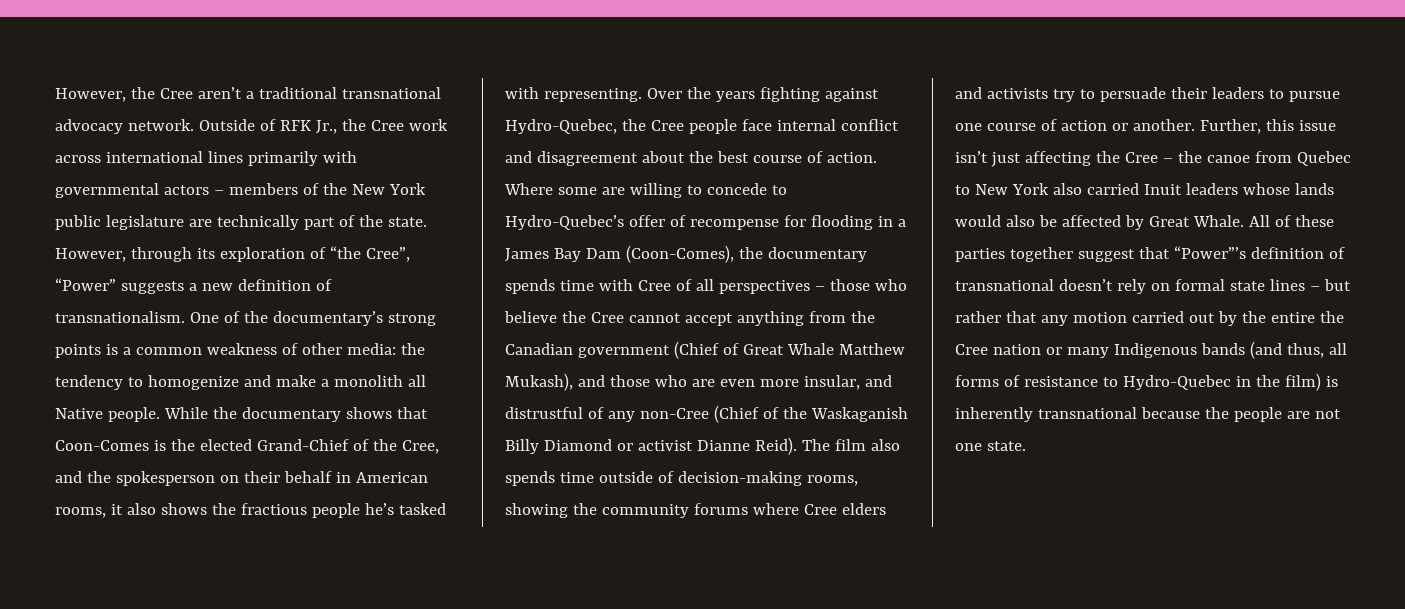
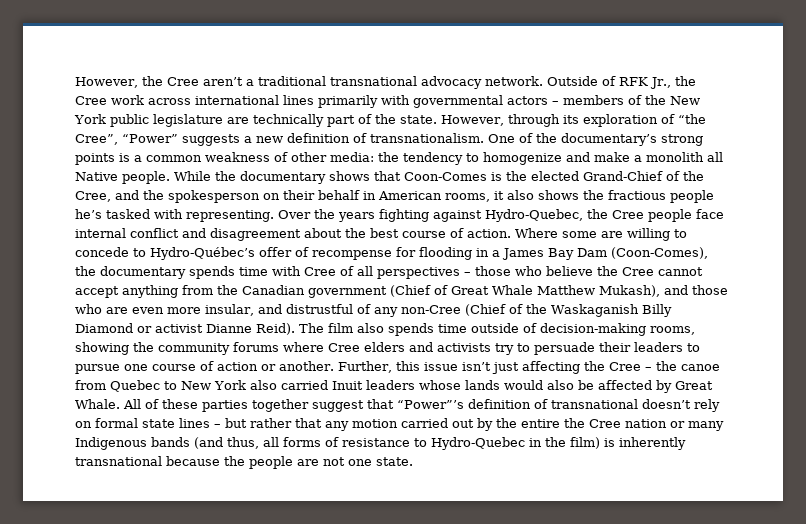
[505,215,624,230] Hydro-Quebec’s -> [150,247,255,260] Hydro-Québec’s

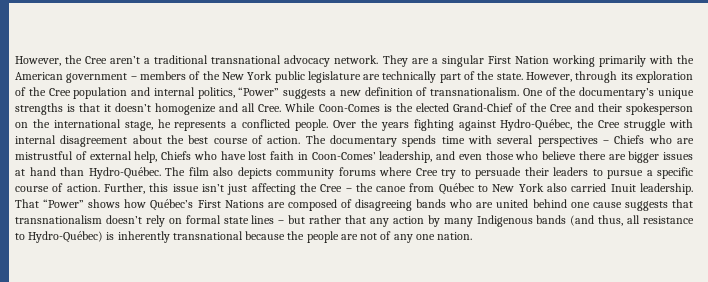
[546,76,696,89] [75,95,548,108] Outside of RFK Jr., the Cree work across international lines primarily with governmental actors -> [382,55,694,67] [15,72,128,83] They are a singular First Nation working primarily with the American government
[677,114,706,124] [75,134,118,145] “the Cree”, -> [28,87,235,99] the Cree population and internal politics,
[661,134,703,146] [75,152,723,165] [75,171,401,184] strong points is a common weakness of other media: the tendency to homogenize and make a monolith all Native people. While the documentary shows that -> [658,88,695,99] [15,103,316,115] unique strengths is that it doesn’t homogenize and all Cree. While
[75,190,714,203] [75,209,274,222] Cree, and the spokesperson on their behalf in American rooms, it also shows the fractious people he’s tasked with representing. -> [549,103,693,115] [15,119,329,131] Cree and their spokesperson on the international stage, he represents a conflicted people.
[485,209,724,222] [75,228,206,238] Hydro-Quebec, the Cree people face internal conflict and -> [500,119,694,131] [15,135,56,144] Hydro-Québec, the Cree struggle with internal
[515,228,687,241] [75,247,708,260] [75,266,703,279] [75,285,728,298] [75,304,672,317] [75,323,695,336] [75,342,154,355] Where some are willing to concede to Hydro-Québec’s offer of recompense for flooding in a James Bay Dam (Coon-Comes), the documentary spends time with Cree of all perspectives – those who believe the Cree cannot accept anything from the Canadian government (Chief of Great Whale Matthew Mukash), and those who are even more insular, and distrustful of any non-Cree (Chief of the Waskaganish Billy Diamond or activist Dianne Reid). The film also spends time outside of decision-making rooms, showing the -> [305,135,695,147] [15,151,693,163] [15,167,272,179] The documentary spends time with several perspectives – Chiefs who are mistrustful of external help, Chiefs who have lost faith in Coon-Comes’ leadership, and even those who believe there are bigger issues at hand than Hydro-Québec. The film also depicts
[364,342,491,352] elders and activists -> (438, 172) none
[124,361,334,371] one course of action or another. -> [646,167,693,179] [15,183,100,192] a specific course of action.
[110,380,160,392] Quebec -> [438,183,474,195] Québec
[365,380,713,393] [75,399,638,412] leaders whose lands would also be affected by Great Whale. All of these parties together suggest that “Power”’s definition of transnational -> [640,183,694,195] [15,199,693,211] [15,215,102,224] leadership. That “Power” shows how Québec’s First Nations are composed of disagreeing bands who are united behind one cause suggests that transnationalism
[352,418,685,431] motion carried out by the entire the Cree nation or -> [392,215,440,227] action by
[283,437,600,450] forms of resistance to Hydro-Quebec in the film) -> [642,216,694,224] [15,231,104,243] resistance to Hydro-Québec)
[348,457,413,466] one state. -> [380,231,473,243] of any one nation.

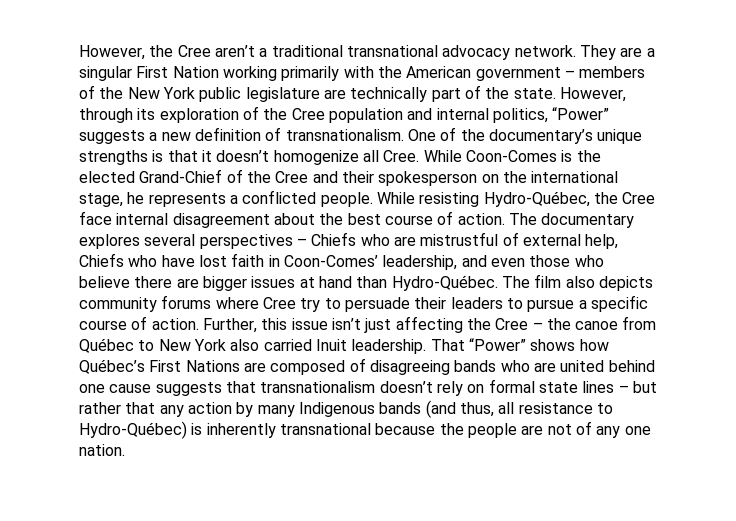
[219,103,239,112] and -> (359, 157) none
[333,119,496,131] Over the years fighting against -> [376,192,480,207] While resisting
[624,119,694,131] struggle with -> [79,211,112,225] face
[402,135,492,147] spends time with -> [79,234,140,249] explores

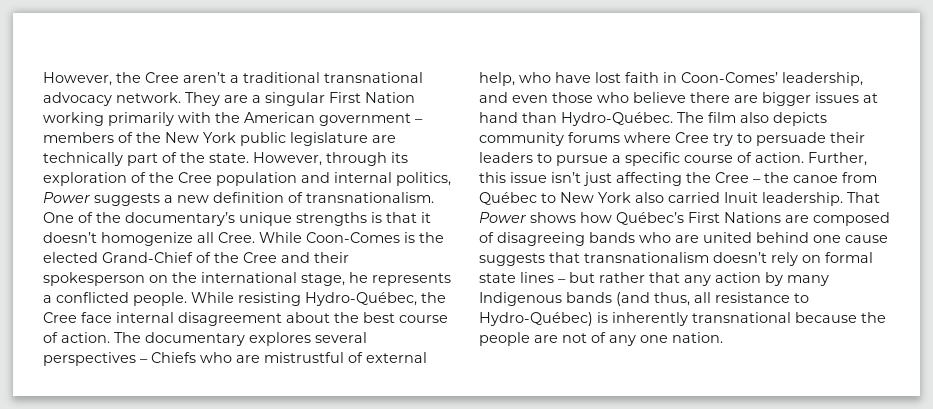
[552,107,610,120] “Power” -> [43,192,91,203] Power
[79,253,124,267] Chiefs -> (515, 79) none
[468,338,526,351] “Power” -> [479,212,527,223] Power

